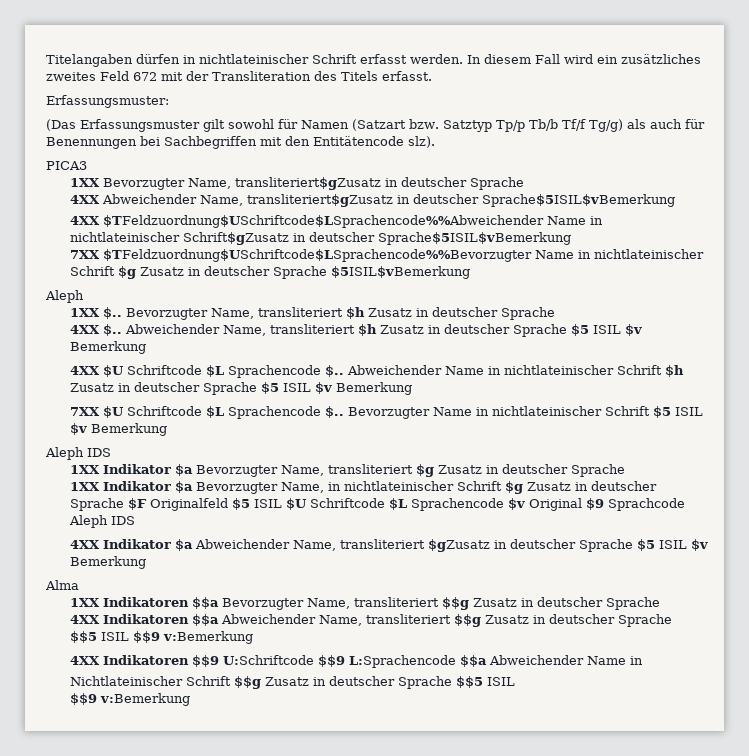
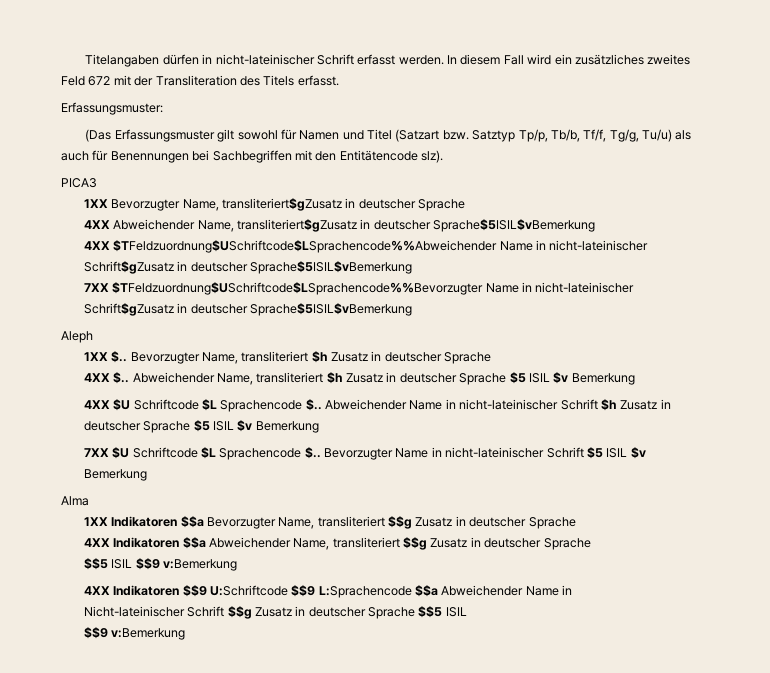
[199,54,309,64] nichtlateinischer -> [215,54,315,65] nicht-lateinischer
(349, 124) none -> [342,129,393,140] und Titel
[495,119,623,132] Tp/p Tb/b Tf/f Tg/g) -> [518,129,673,142] Tp/p, Tb/b, Tf/f, Tg/g, Tu/u)
[70,232,181,242] nichtlateinischer -> [549,240,649,251] nicht-lateinischer
[594,249,705,259] [70,266,471,279] nichtlateinischer Schrift $g Zusatz in deutscher Sprache $5ISIL$vBemerkung -> [535,282,635,293] [83,303,412,316] nicht-lateinischer Schrift$gZusatz in deutscher Sprache$5ISIL$vBemerkung
[504,365,615,375] nichtlateinischer -> [459,399,559,410] nicht-lateinischer
[492,406,603,416] nichtlateinischer -> [445,447,545,458] nicht-lateinischer
[45,447,111,460] [70,464,626,477] [70,481,658,494] [70,498,686,511] [69,515,136,528] [70,539,709,552] [70,556,147,569] // Aleph IDS // 1XX Indikator $a Bevorzugter Name, transliteriert $g Zusatz in deutscher Sprache // 1XX Indikator $a Bevorzugter Name, in nichtlateinischer Schrift $g Zusatz in deutscher Sprache $F Originalfeld $5 ISIL $U Schriftcode $L Sprachencode $v Original $9 Sprachcode Aleph IDS // 4XX Indikator $a Abweichender Name, transliteriert $gZusatz in deutscher Sprache $5 ISIL $v Bemerkung -> (147, 475) none
[70,676,184,686] Nichtlateinischer -> [83,606,185,617] Nicht-lateinischer

